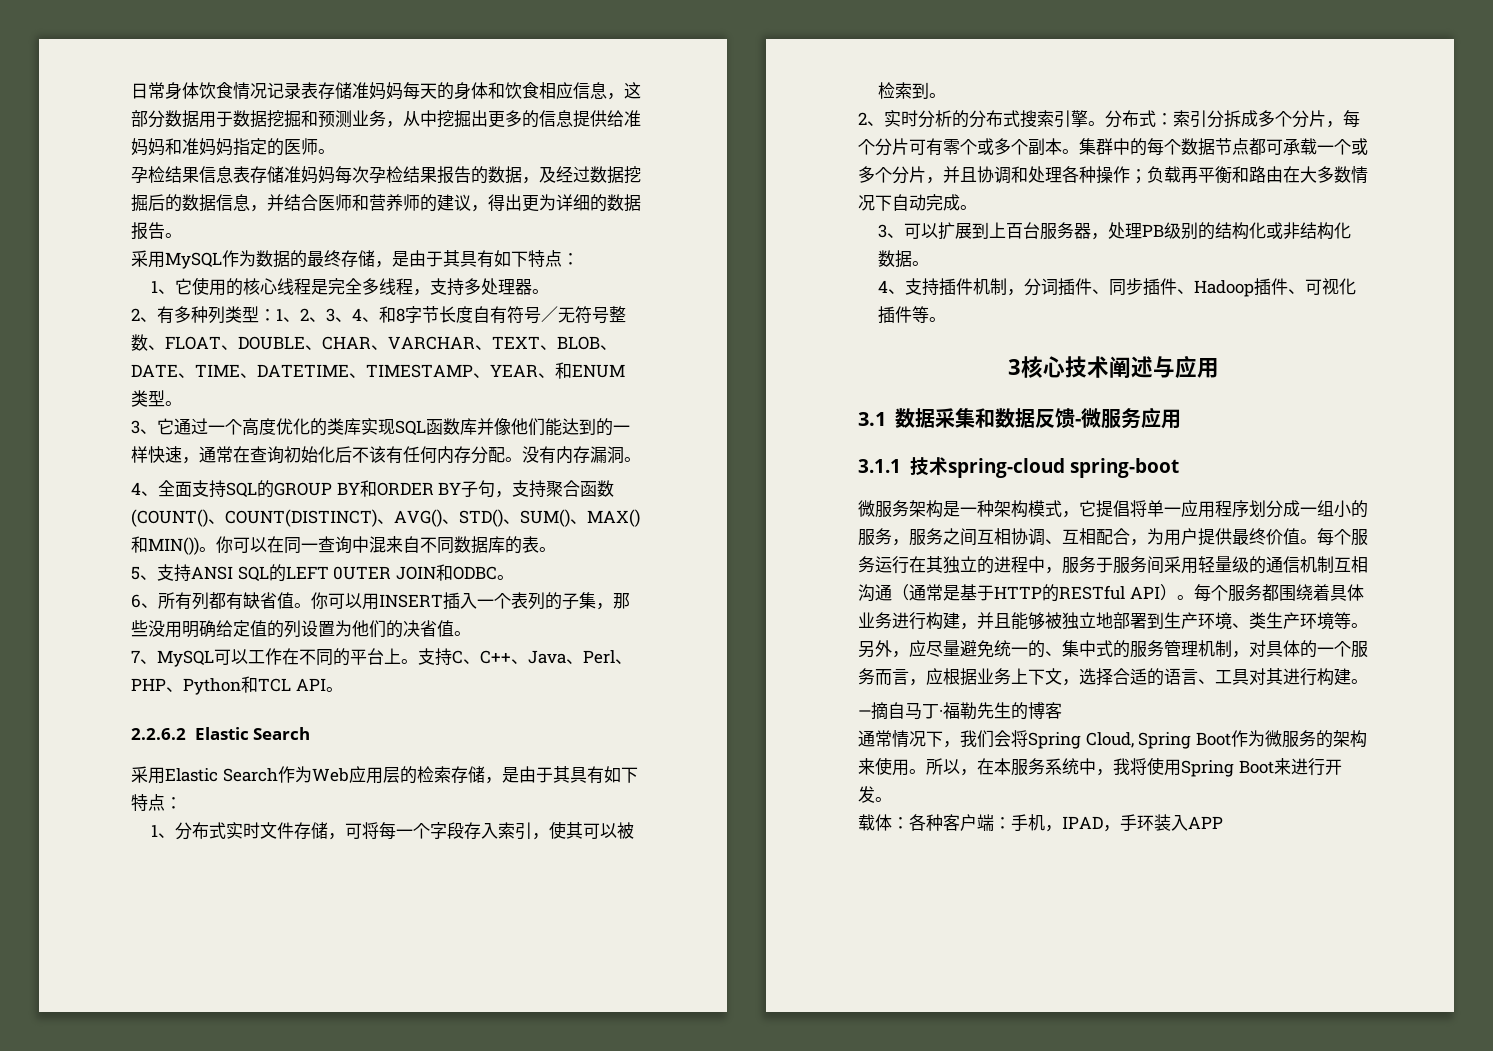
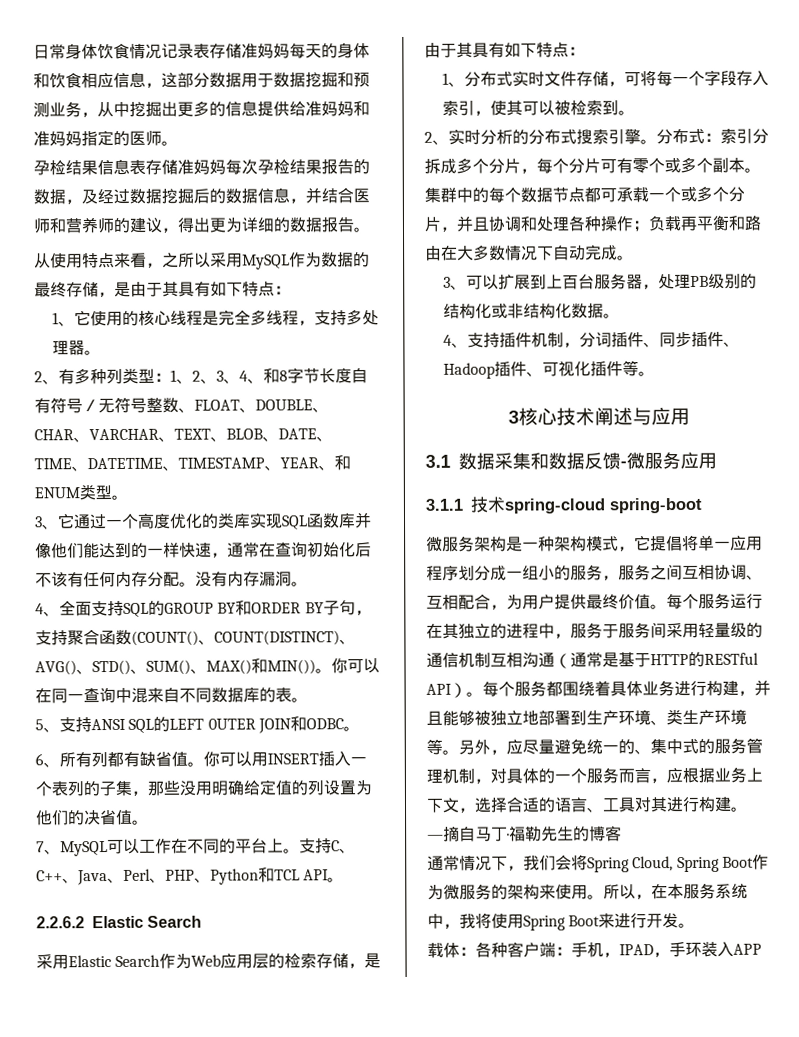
(182, 235) none -> [34,252,211,269] 从使用特点来看，之所以

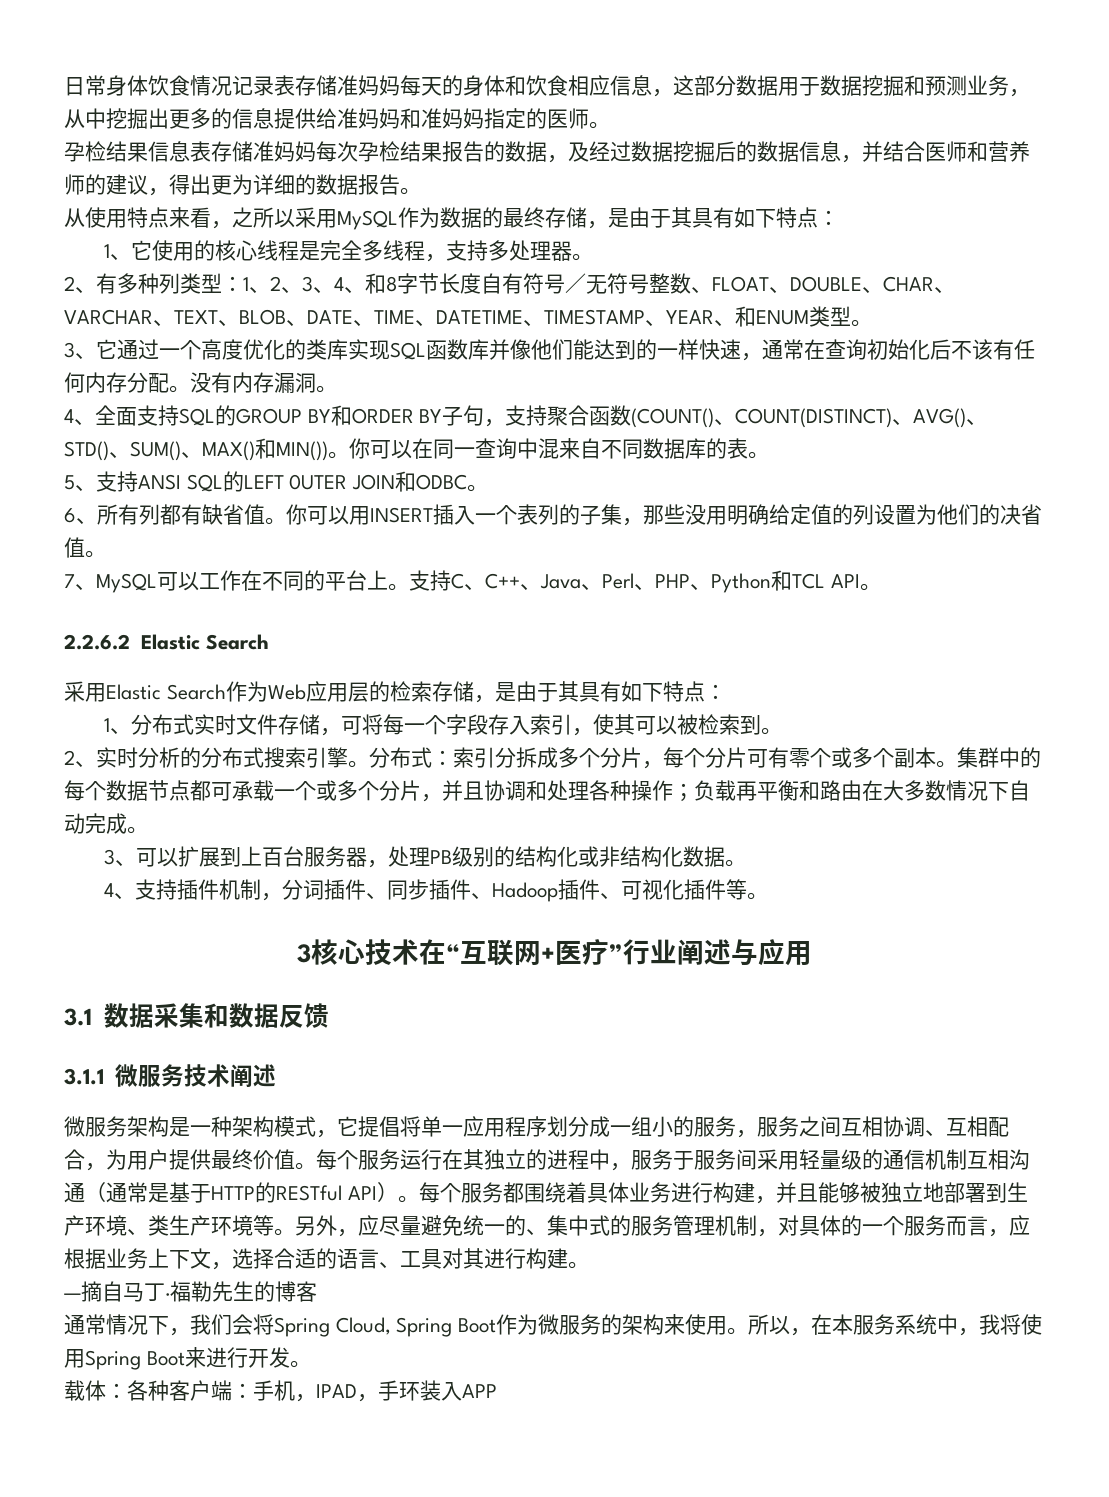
(595, 416) none -> [419,939,677,966] 在“互联网+医疗”行业
[620,451,717,470] [425,496,702,514] -微服务应用 // 3.1.1技术spring-cloud spring-boot -> [64,1064,276,1087] // 3.1.1微服务技术阐述

